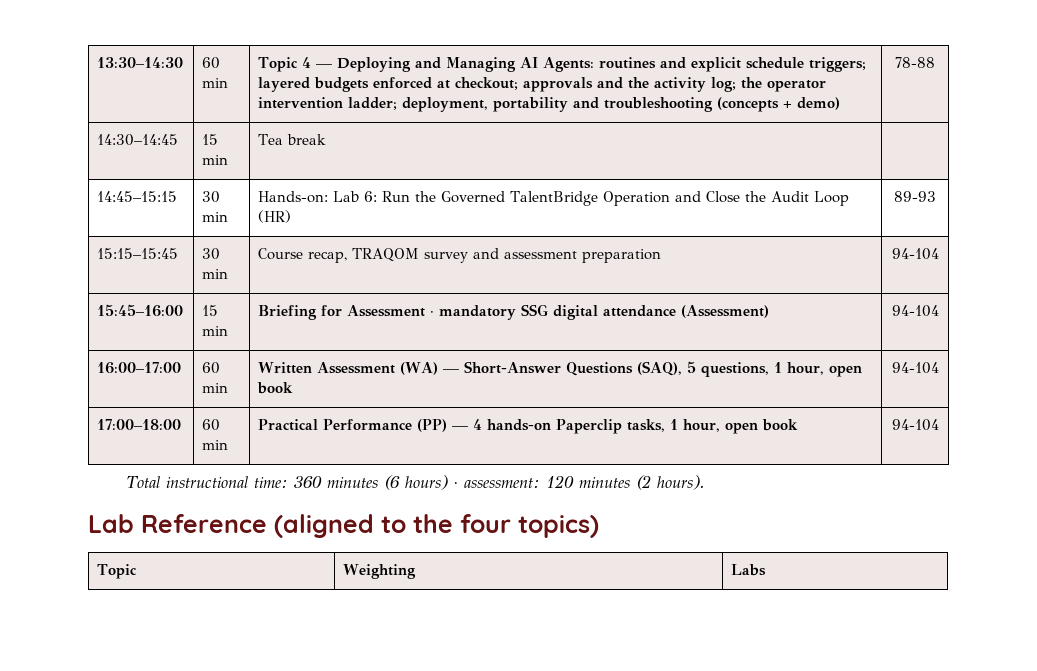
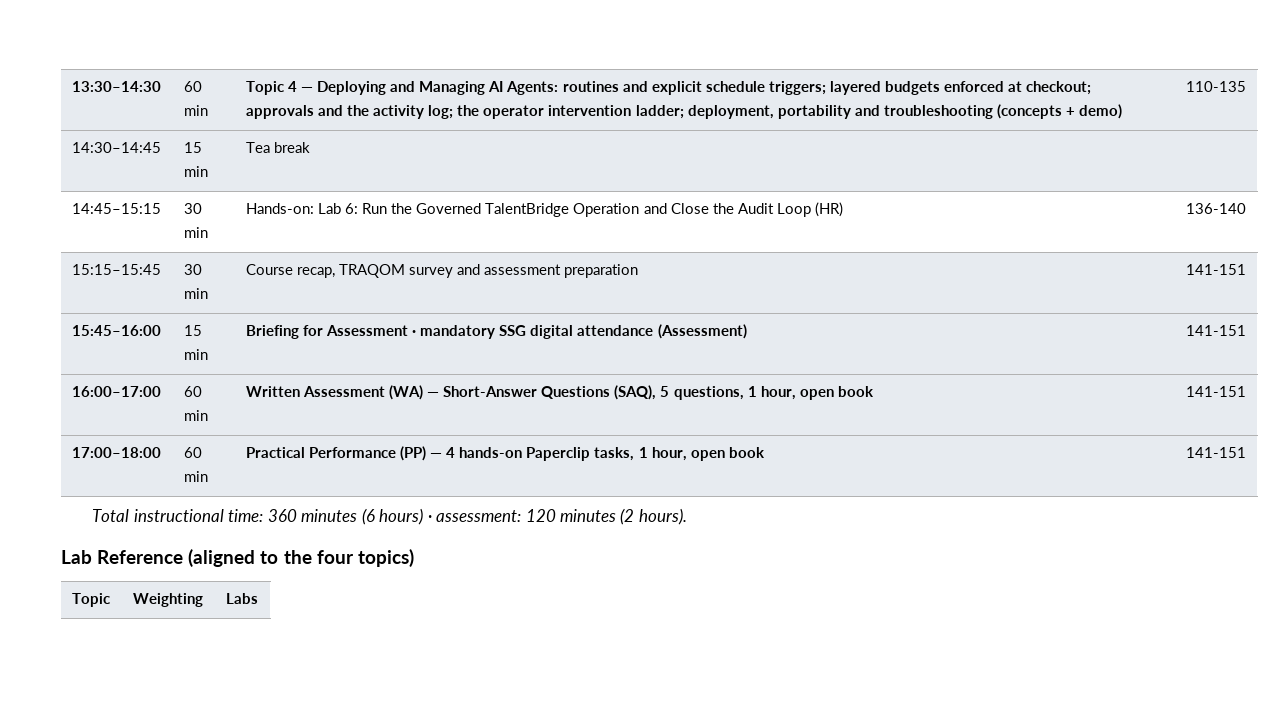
[895,57,935,68] 78-88 -> [1185,81,1246,92] 110-135
[894,191,936,202] 89-93 -> [1185,203,1246,214] 136-140
[891,248,939,260] 94-104 -> [1185,264,1246,275] 141-151
[891,305,939,317] 94-104 -> [1185,325,1246,336] 141-151
[891,362,939,374] 94-104 -> [1185,386,1246,397] 141-151
[891,419,939,431] 94-104 -> [1185,447,1246,458] 141-151

